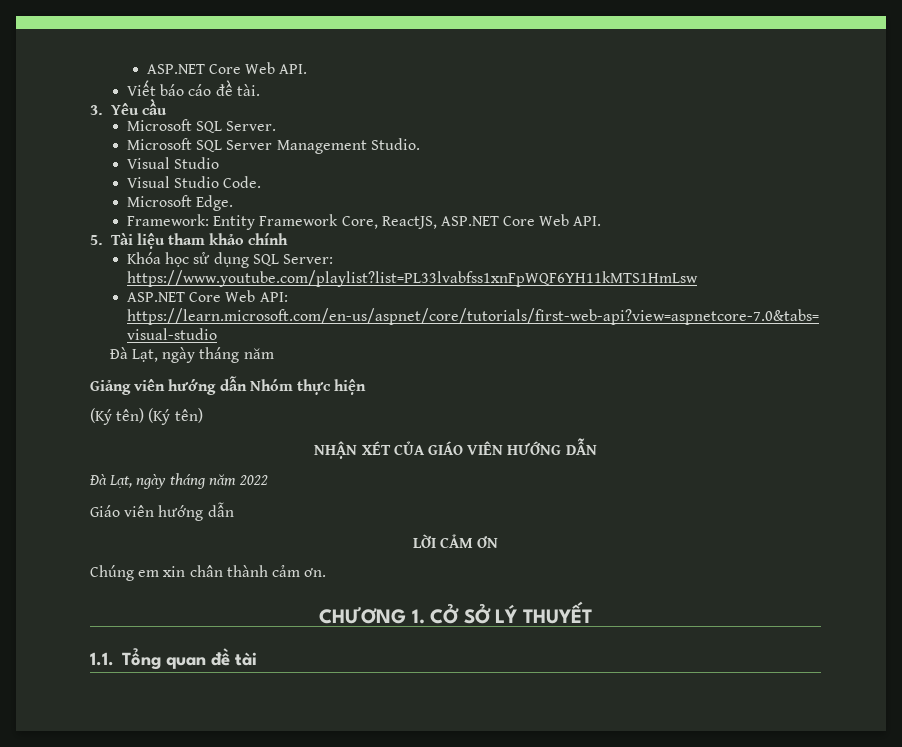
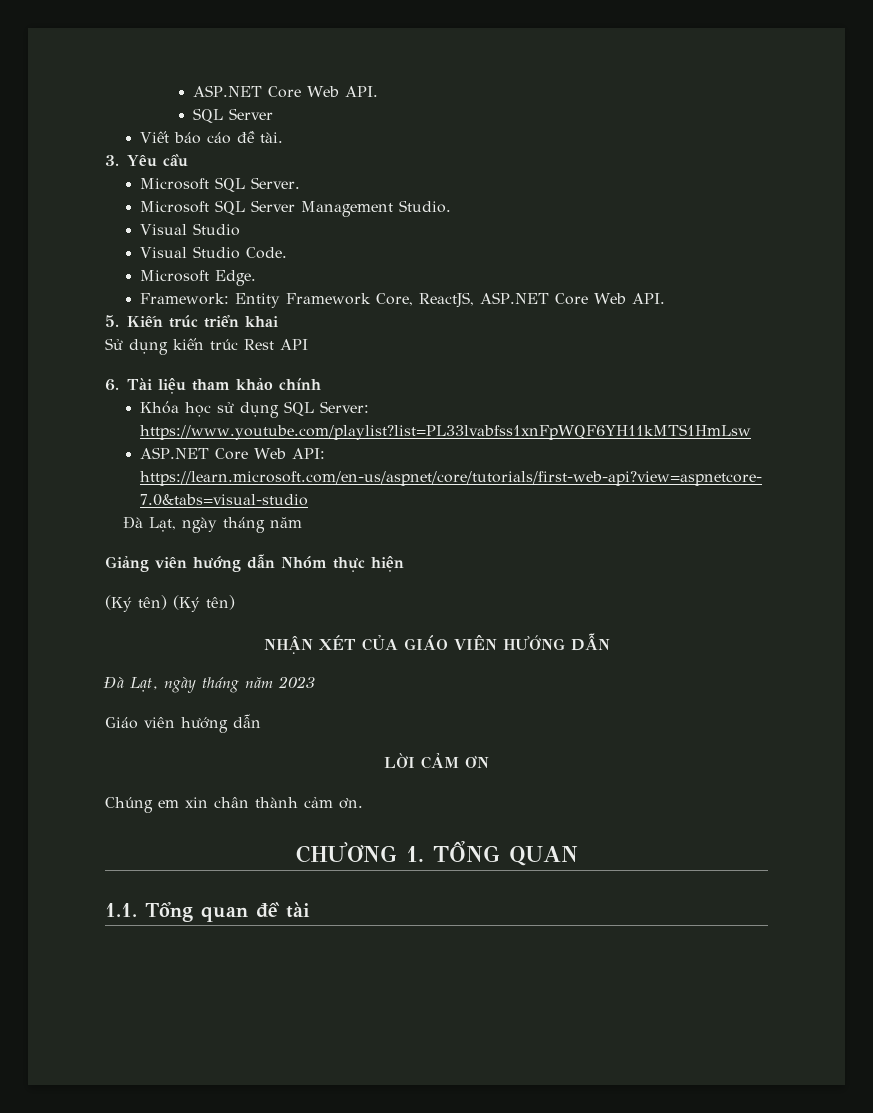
[146,62,308,74] ASP.NET Core Web API. -> [193,85,379,98] [193,108,274,123] ASP.NET Core Web API. // SQL Server
(103, 240) none -> [127,315,278,328] [105,338,308,355] [105,379,119,391] Kiến trúc triển khai // Sử dụng kiến trúc Rest API // 6.
[238,475,268,485] 2022 -> [278,676,315,688] 2023
[430,601,592,624] CỞ SỞ LÝ THUYẾT -> [432,841,578,866] TỔNG QUAN

